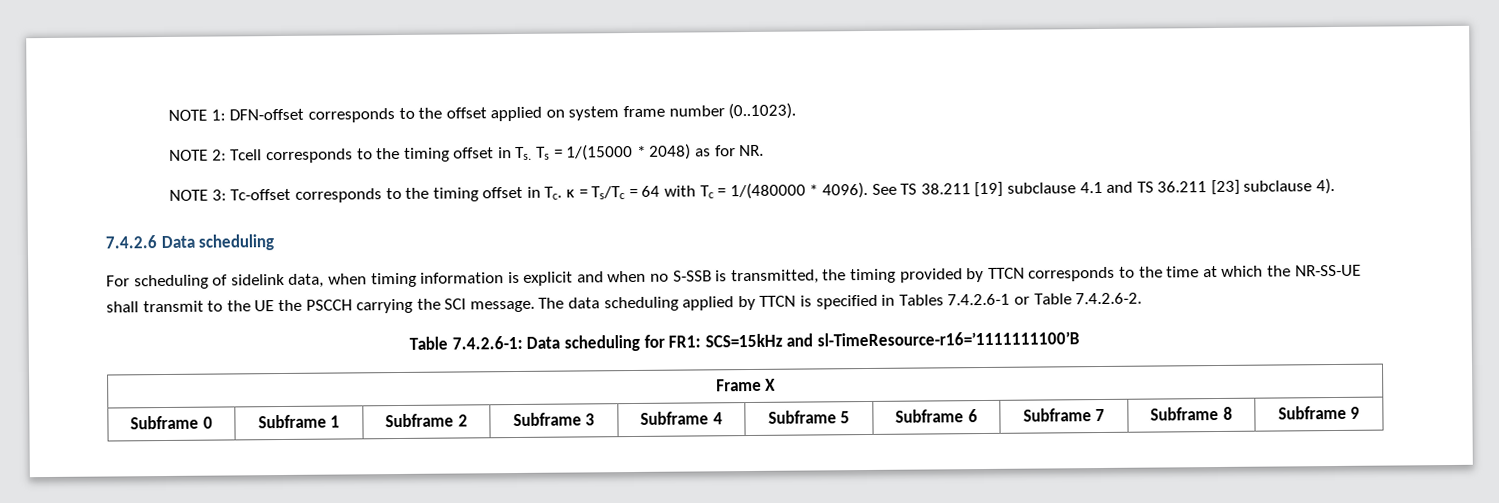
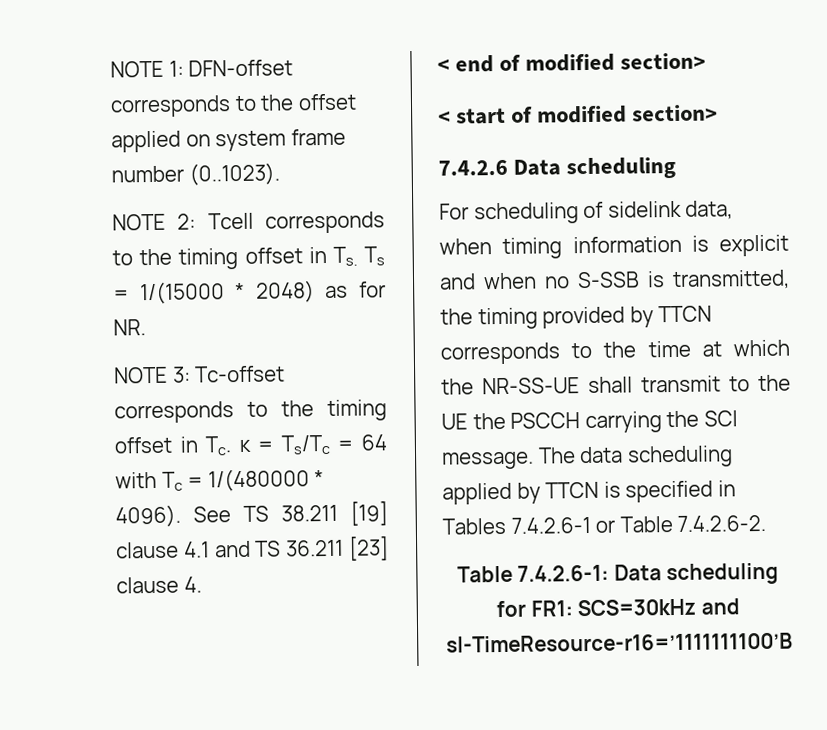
[1006,182,1076,194] subclause -> [116,541,180,559] clause
[1243,177,1336,195] subclause 4). -> [116,576,202,594] [437,52,707,73] [438,104,719,125] clause 4. // < end of modified section> // < start of modified section>
[704,333,783,348] SCS=15kHz -> [577,598,697,617] SCS=30kHz
[715,378,777,392] [130,415,213,430] [257,414,341,429] [385,413,468,428] [512,412,596,427] [640,411,723,425] [767,410,851,424] [895,409,978,423] [1022,408,1106,422] [1150,406,1233,421] [1277,405,1361,420] // Frame X // Subframe 0 | Subframe 1 | Subframe 2 | Subframe 3 | Subframe 4 | Subframe 5 | Subframe 6 | Subframe 7 | Subframe 8 | Subframe 9 -> (793, 642) none

